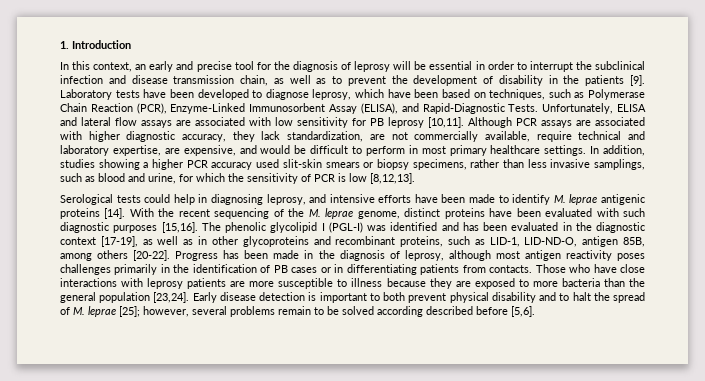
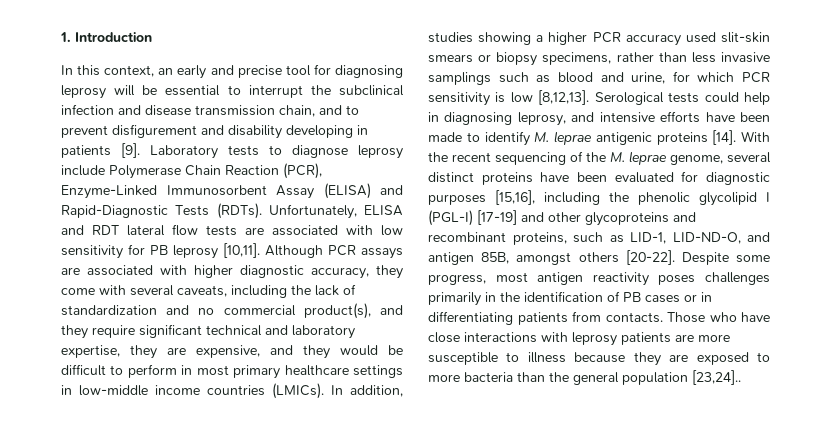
[273,61,352,72] the diagnosis of -> [335,65,403,78] diagnosing
[475,61,514,70] in order -> (221, 90) none
[273,75,645,86] [60,89,585,100] as well as to prevent the development of disability in the patients [9]. Laboratory tests have been developed to diagnose leprosy, which have been based on techniques, such as -> [319,105,359,115] [61,124,368,139] [61,143,403,159] [61,165,105,176] and to prevent disfigurement and disability developing in patients [9]. Laboratory tests to diagnose leprosy include
[360,103,398,114] (ELISA), -> [323,183,371,199] (ELISA)
[508,104,539,112] Tests. -> [175,203,262,219] Tests (RDTs).
(77, 121) none -> [92,225,119,235] RDT
[141,120,172,128] assays -> [206,225,237,236] tests
[261,131,572,142] lack standardization, are not commercially available, require -> [61,284,356,298] [61,303,403,319] [61,324,202,339] come with several caveats, including the lack of standardization and no commercial product(s), and they require significant
(161, 150) none -> [130,345,157,359] they
(257, 149) none -> [303,345,330,359] they
[544,145,587,156] settings. -> [353,365,403,378] [61,383,324,399] settings in low-middle income countries (LMICs).
[594,159,645,170] samplings, -> [428,72,491,85] samplings
[228,173,335,184] the sensitivity of PCR -> [742,72,770,83] [428,92,490,106] PCR sensitivity
(415, 178) // -> (590, 97) none
(400, 215) none -> [727,152,771,163] several
[596,208,646,217] [60,222,645,233] [60,236,208,247] with such diagnostic purposes [15,16]. The phenolic glycolipid I (PGL-I) was identified and has been evaluated in the diagnostic context [17-19], as well as in -> [681,171,770,185] [428,190,770,206] [428,210,544,226] for diagnostic purposes [15,16], including the phenolic glycolipid I (PGL-I) [17-19] and
(578, 242) none -> [747,232,770,242] and
[60,253,92,261] among -> [516,252,572,265] amongst
[175,250,491,261] Progress has been made in the diagnosis of leprosy, although -> [681,252,770,265] [428,274,486,285] Despite some progress,
[153,292,646,303] [60,306,535,317] [23,24]. Early disease detection is important to both prevent physical disability and to halt the spread of M. leprae [25]; however, several problems remain to be solved according described before [5,6]. -> [692,370,741,385] [23,24]..

